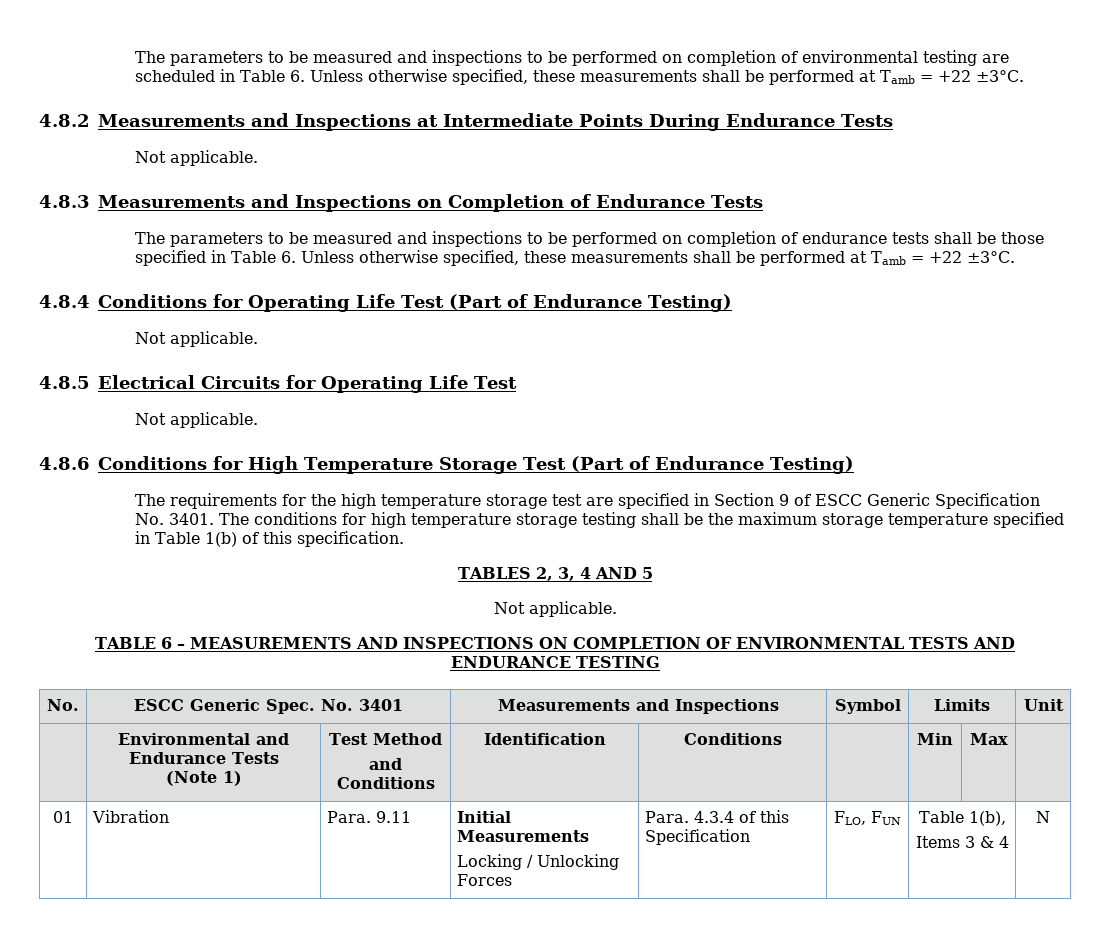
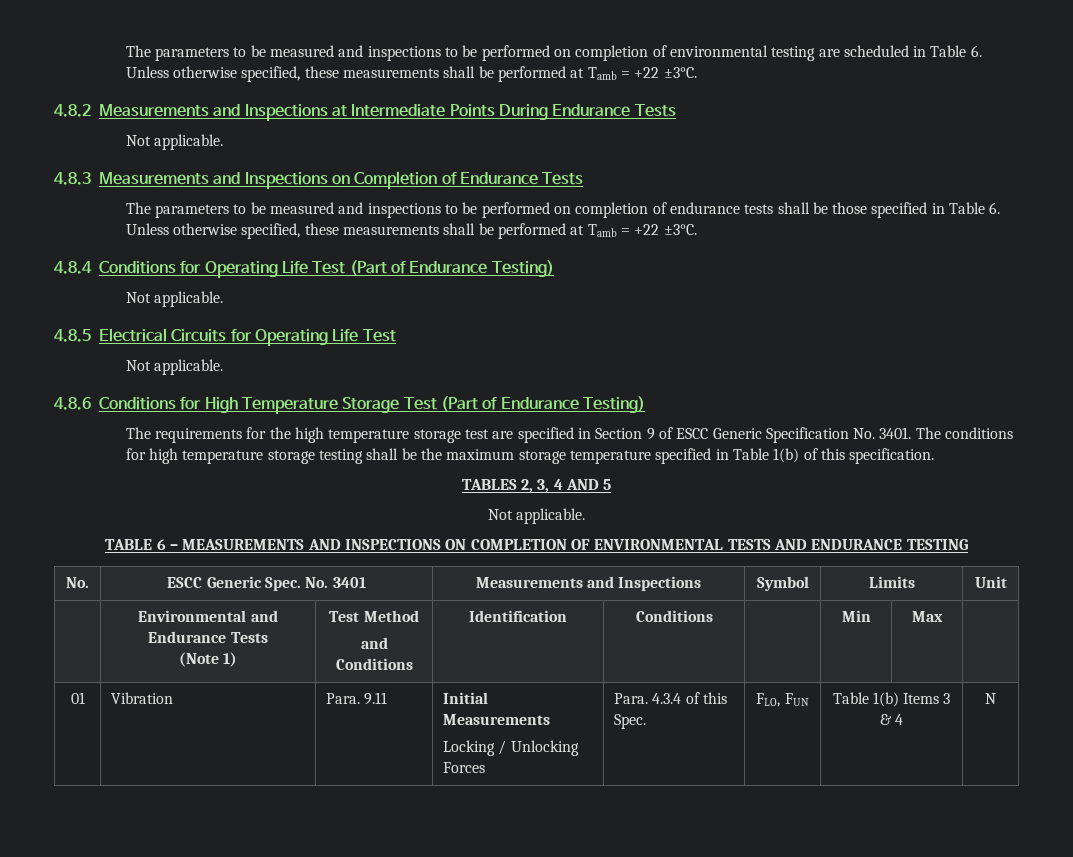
[645,829,751,845] Specification -> [614,714,647,729] Spec.
[968,811,1006,826] 1(b), // -> [872,692,899,707] 1(b)

